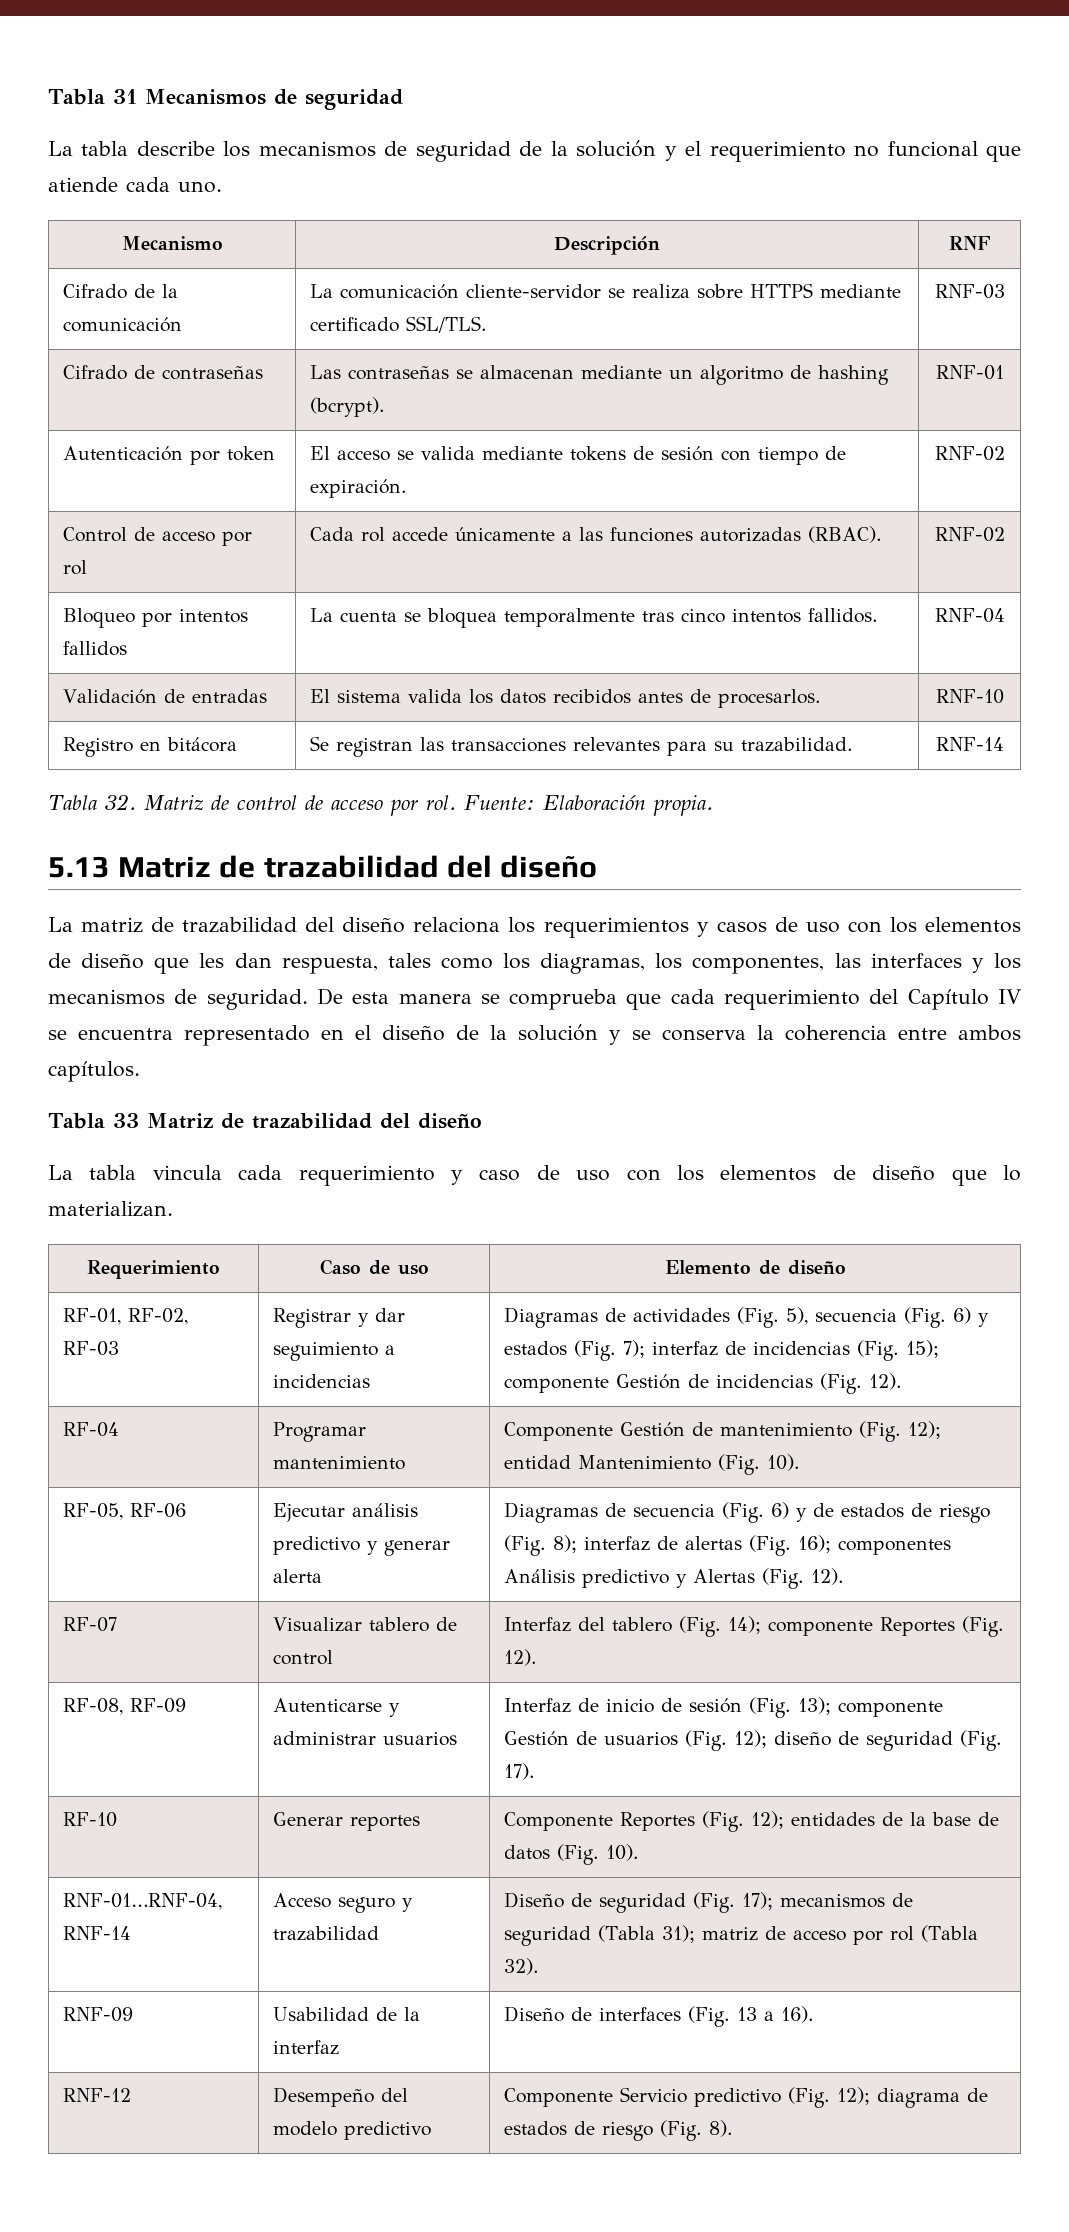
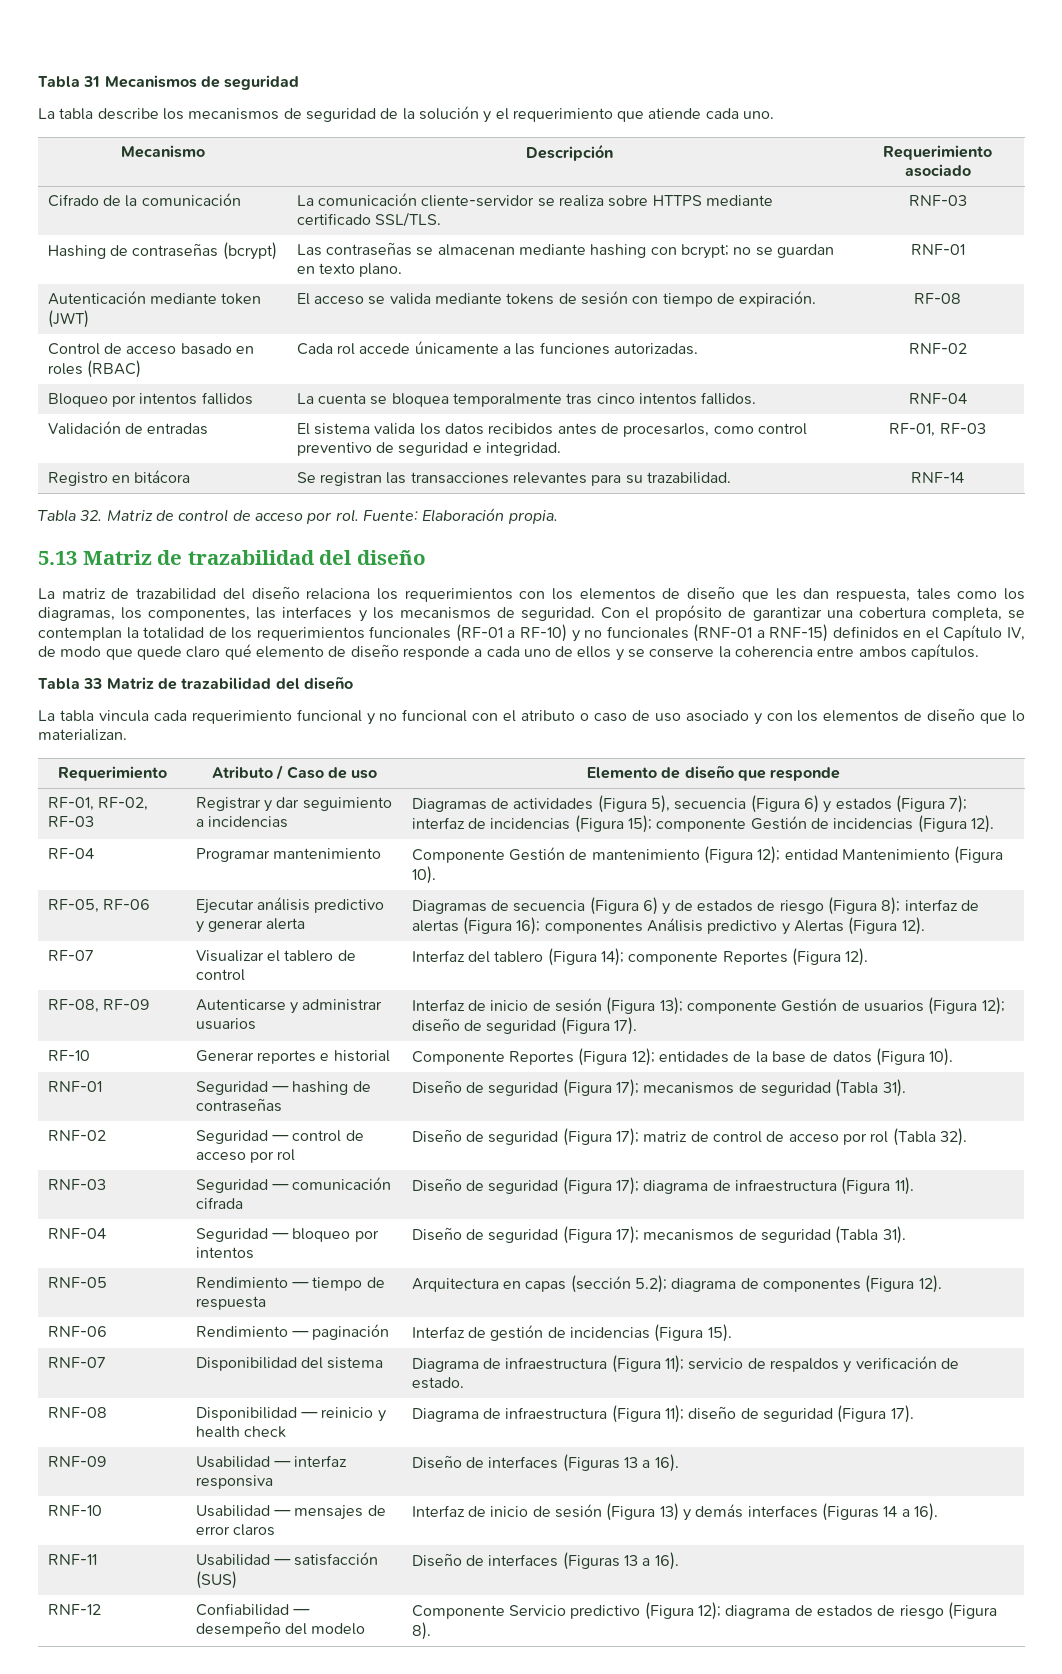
[854,141,978,157] no funcional -> (613, 115) none
[948,236,991,250] RNF -> [882,145,992,160] [904,164,971,177] Requerimiento asociado
[63,365,264,380] Cifrado de contraseñas -> [47,242,277,260] Hashing de contraseñas (bcrypt)
[669,365,890,385] [310,397,386,417] un algoritmo de hashing (bcrypt). -> [590,244,834,259] [296,263,403,277] hashing con bcrypt; no se guardan en texto plano.
[190,450,221,465] por -> [150,293,218,304] mediante
(276, 453) none -> [47,310,89,328] (JWT)
[934,446,1005,461] RNF-02 -> [913,293,961,304] RF-08
[222,531,253,546] [63,560,88,575] por rol -> [180,343,255,355] [47,360,142,378] basado en roles (RBAC)
[700,526,883,543] autorizadas (RBAC). -> [613,343,698,355] autorizadas.
[718,689,822,708] [935,689,1004,704] procesarlos. | RNF-10 -> [623,423,807,437] [296,442,562,456] [889,423,986,437] procesarlos, como control preventivo de seguridad e integridad. | RF-01, RF-03
[696,917,840,937] y casos de uso -> (513, 595) none
[316,988,1022,1010] [48,1024,598,1046] De esta manera se comprueba que cada requerimiento del Capítulo IV se encuentra representado en el diseño de la solución -> [601,605,1025,621] [38,624,1025,642] [38,644,612,660] Con el propósito de garantizar una cobertura completa, se contemplan la totalidad de los requerimientos funcionales (RF-01 a RF-10) y no funcionales (RNF-01 a RNF-15) definidos en el Capítulo IV, de modo que quede claro qué elemento de diseño responde a cada uno de ellos
[662,1029,746,1041] conserva -> [649,648,715,658] conserve
[451,1170,463,1185] y -> [296,709,590,725] funcional y no funcional con el atributo o
(611, 1175) none -> [685,710,762,725] asociado y
(220, 1269) none -> [211,765,284,780] Atributo /
(846, 1267) none -> [737,767,841,781] que responde
[737,1307,780,1328] (Fig. -> [597,795,647,813] (Figura
[904,1307,947,1328] (Fig. -> [750,795,800,813] (Figura
[574,1340,617,1361] (Fig. -> [895,795,945,813] (Figura
[857,1340,900,1361] (Fig. -> [574,815,624,833] (Figura
[820,1373,863,1394] (Fig. -> [917,815,967,833] (Figura
[859,1421,902,1442] (Fig. -> [704,846,754,864] (Figura
[718,1454,761,1475] (Fig. -> [954,846,1004,864] (Figura
[722,1502,765,1523] (Fig. -> [589,897,639,915] (Figura
[504,1535,547,1556] (Fig. -> [827,897,877,915] (Figura
[749,1535,792,1556] (Fig. -> [463,917,513,935] (Figura
[762,1568,805,1589] (Fig. -> [848,917,898,935] (Figura
(363, 1624) none -> [267,950,281,962] el
[679,1616,722,1637] (Fig. -> [547,948,597,966] (Figura
[962,1616,1005,1637] (Fig. -> [791,948,841,966] (Figura
[749,1697,792,1718] (Fig. -> [606,997,656,1015] (Figura
[685,1730,728,1751] (Fig. -> [928,997,978,1015] (Figura
[960,1730,1003,1751] (Fig. -> [560,1017,610,1035] (Figura
(421, 1823) none -> [320,1050,390,1062] e historial
[702,1811,745,1832] (Fig. -> [578,1048,628,1066] (Figura
[557,1844,640,1865] [63,1893,223,1910] [63,1926,132,1940] [273,1893,414,1913] [273,1926,380,1941] [504,1892,914,1913] [504,1925,759,1946] (Fig. 10). // RNF-01…RNF-04, RNF-14 | Acceso seguro y trazabilidad | Diseño de seguridad (Fig. 17); mecanismos de seguridad (Tabla 31); matriz -> [875,1048,954,1066] [47,1081,102,1092] [195,1081,371,1095] [195,1098,282,1112] [411,1079,906,1097] [47,1130,106,1141] [195,1130,364,1144] [195,1149,296,1163] [411,1128,762,1146] (Figura 10). // RNF-01 | Seguridad — hashing de contraseñas | Diseño de seguridad (Figura 17); mecanismos de seguridad (Tabla 31). // RNF-02 | Seguridad — control de acceso por rol | Diseño de seguridad (Figura 17); matriz de control
(540, 1966) none -> [47,1179,106,1190] [195,1177,392,1193] [195,1197,243,1209] [411,1177,914,1195] [47,1228,106,1239] [195,1228,379,1242] [195,1247,254,1259] [411,1226,906,1244] [47,1277,107,1288] [195,1277,385,1291] [195,1296,266,1310] [411,1275,942,1293] [47,1326,107,1337] [195,1324,390,1340] [411,1324,732,1342] [47,1357,106,1368] [195,1357,384,1371] [411,1355,959,1373] [411,1377,464,1389] [47,1407,107,1418] [195,1407,386,1422] [195,1426,287,1438] [411,1405,914,1423] // RNF-03 | Seguridad — comunicación cifrada | Diseño de seguridad (Figura 17); diagrama de infraestructura (Figura 11). // RNF-04 | Seguridad — bloqueo por intentos | Diseño de seguridad (Figura 17); mecanismos de seguridad (Tabla 31). // RNF-05 | Rendimiento — tiempo de respuesta | Arquitectura en capas (sección 5.2); diagrama de componentes (Figura 12). // RNF-06 | Rendimiento — paginación | Interfaz de gestión de incidencias (Figura 15). // RNF-07 | Disponibilidad del sistema | Diagrama de infraestructura (Figura 11); servicio de respaldos y verificación de estado. // RNF-08 | Disponibilidad — reinicio y health check | Diagrama de infraestructura (Figura 11); diseño de seguridad (Figura 17).
[376,2007,421,2021] [273,2040,340,2055] [504,2006,731,2027] de la interfaz | Diseño de interfaces (Fig. -> [274,1455,348,1467] [195,1475,273,1489] [411,1454,679,1472] [47,1505,102,1516] [195,1505,386,1520] [195,1524,276,1536] [411,1503,938,1521] [47,1554,97,1565] [195,1552,379,1566] [195,1571,237,1589] [411,1552,620,1570] — interfaz responsiva | Diseño de interfaces (Figuras 13 a 16). // RNF-10 | Usabilidad — mensajes de error claros | Interfaz de inicio de sesión (Figura 13) y demás interfaces (Figuras 14 a 16). // RNF-11 | Usabilidad — satisfacción (SUS) | Diseño de interfaces (Figuras
[273,2087,375,2107] Desempeño -> [195,1603,311,1616] [195,1621,281,1637] Confiabilidad — desempeño
[344,2121,432,2140] predictivo -> (366, 1629) none
[788,2087,831,2108] (Fig. -> [644,1602,694,1620] (Figura
[660,2120,703,2141] (Fig. -> [947,1602,997,1620] (Figura

